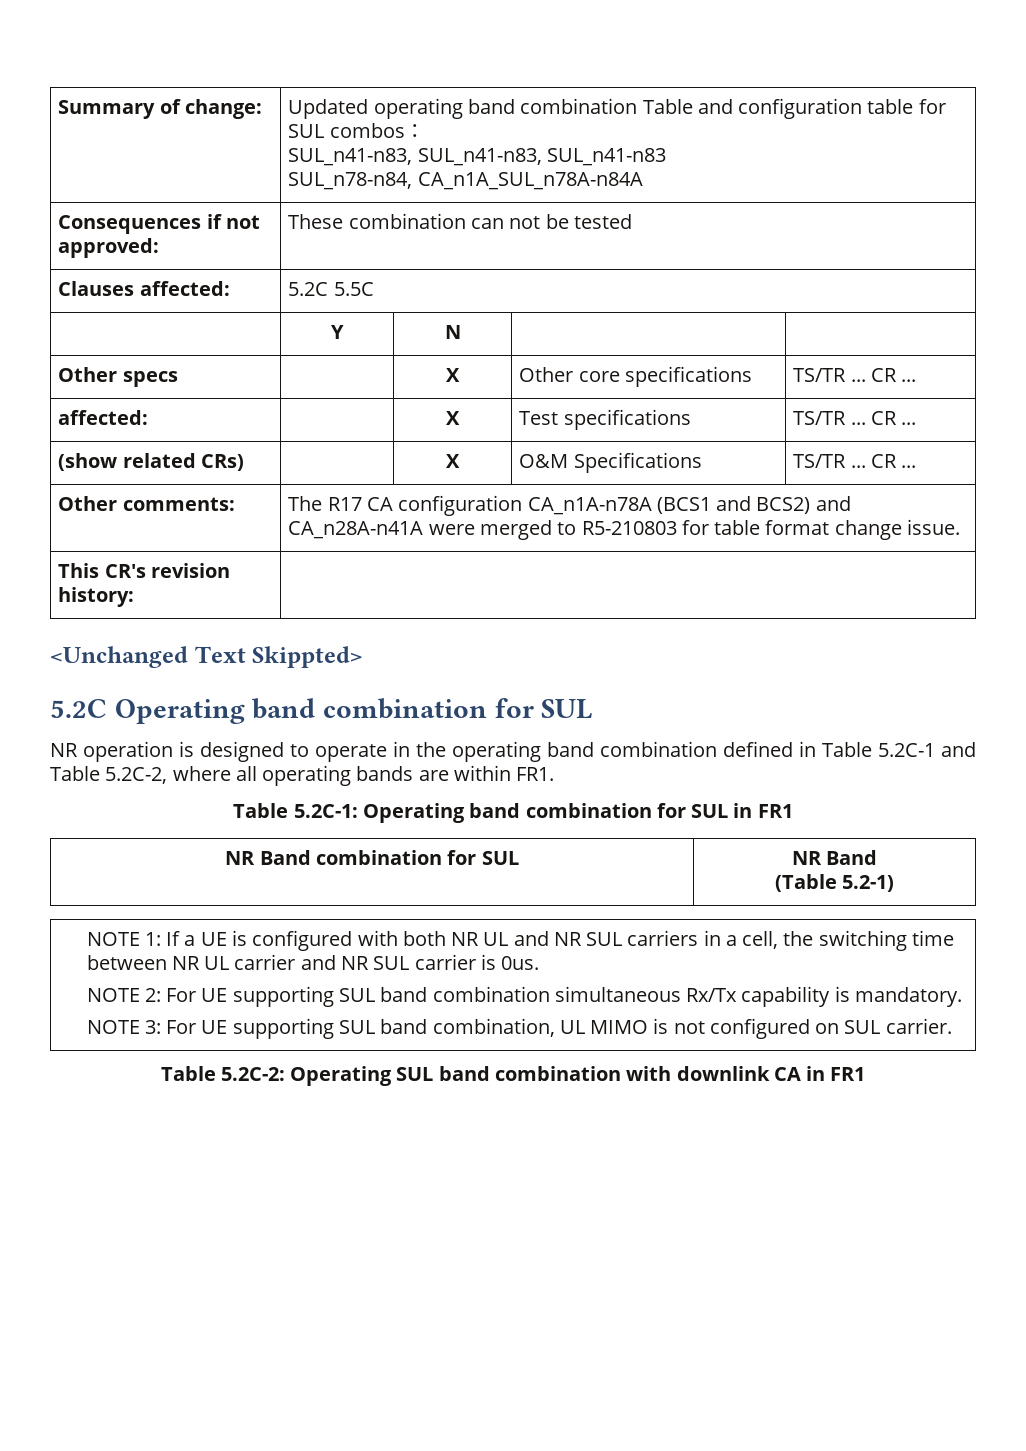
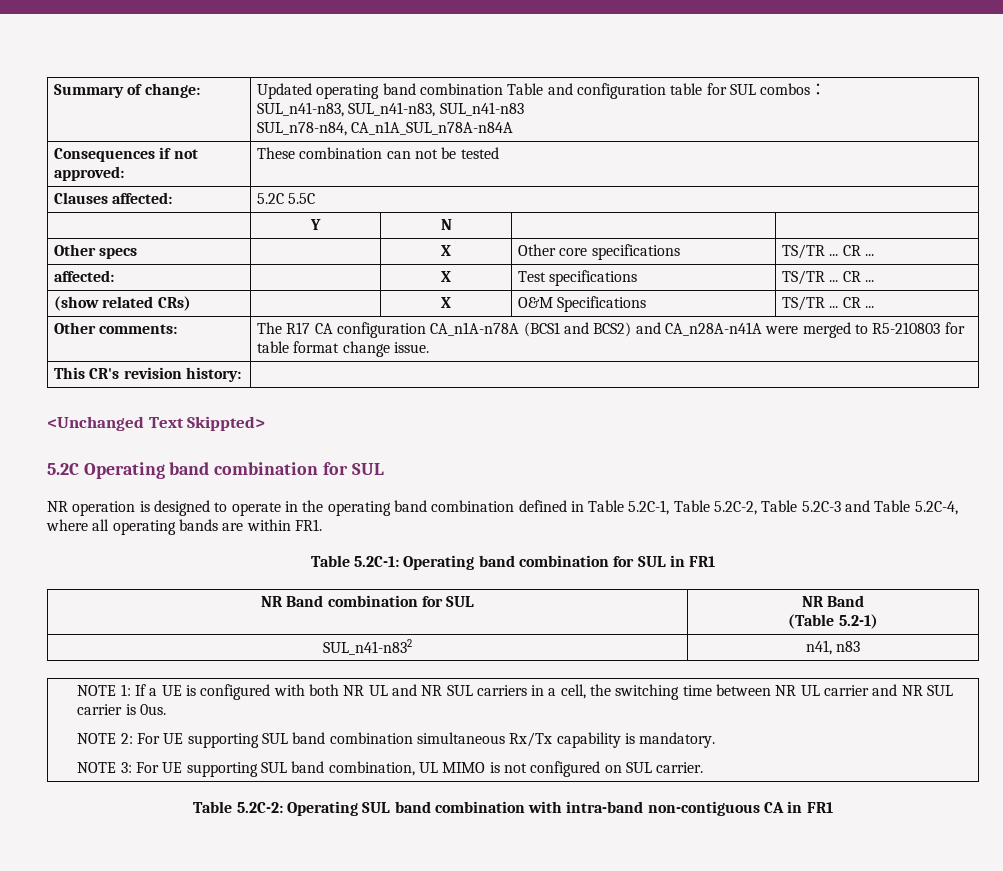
[877,743,935,757] 5.2C-1 -> [628,500,841,515] 5.2C-1, Table 5.2C-2, Table 5.2C-3
[105,767,168,784] 5.2C-2, -> [914,501,958,515] 5.2C-4,
(895, 883) none -> [323,639,412,655] [805,640,861,655] // SUL_n41-n832 | n41, n83
[676,1066,770,1081] downlink -> [566,801,760,816] intra-band non-contiguous

